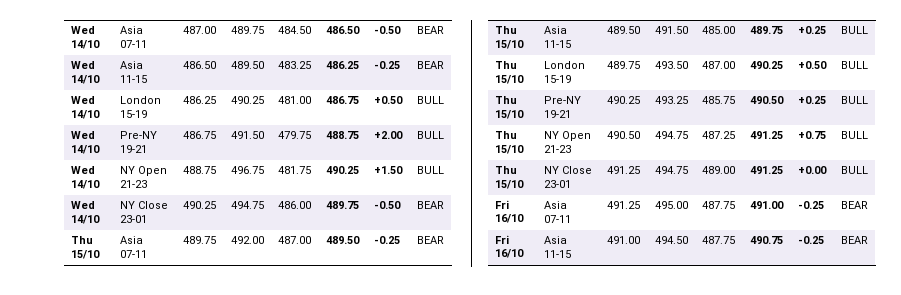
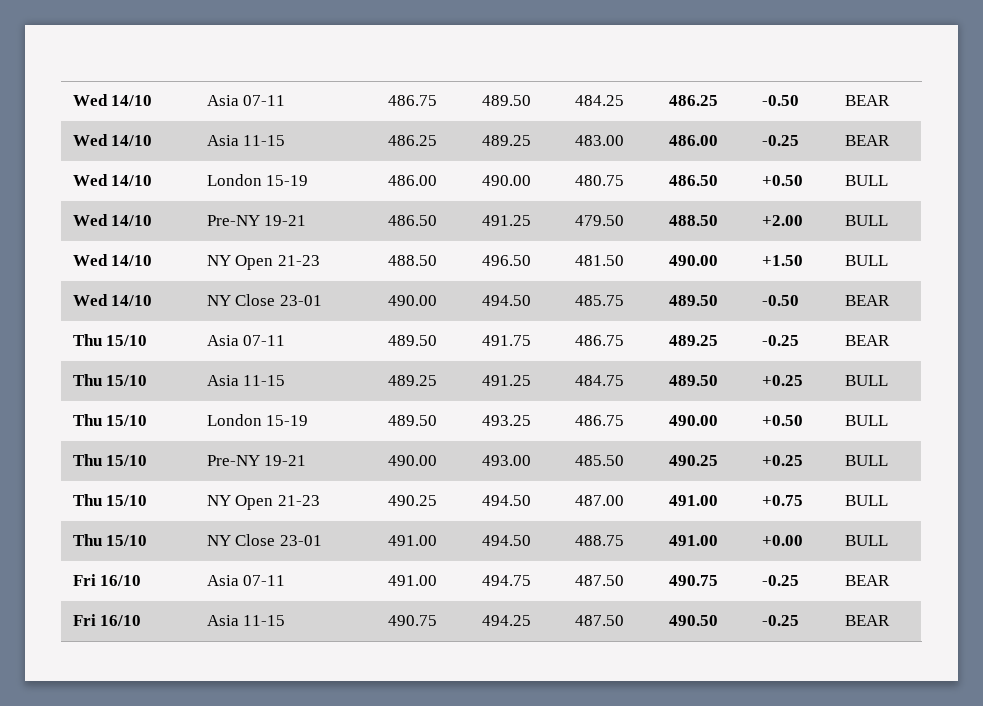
[182,26,216,34] [230,26,264,34] [277,26,311,34] [325,26,360,34] 487.00 | 489.75 | 484.50 | 486.50 -> [387,95,437,106] [481,95,531,106] [574,95,624,106] [668,95,718,106] 486.75 | 489.50 | 484.25 | 486.25
[182,61,216,69] [230,61,264,69] [277,61,311,69] [325,61,359,69] 486.50 | 489.50 | 483.25 | 486.25 -> [387,135,437,146] [481,135,531,146] [574,135,624,146] [668,135,718,146] 486.25 | 489.25 | 483.00 | 486.00
[182,96,216,104] [230,96,264,104] [277,96,311,104] [325,96,359,104] 486.25 | 490.25 | 481.00 | 486.75 -> [387,175,437,186] [481,175,531,186] [574,175,624,186] [668,175,718,186] 486.00 | 490.00 | 480.75 | 486.50
[182,131,216,139] [230,131,264,139] [277,131,311,139] [325,131,359,139] 486.75 | 491.50 | 479.75 | 488.75 -> [387,215,437,226] [481,215,531,226] [574,215,624,226] [668,215,718,226] 486.50 | 491.25 | 479.50 | 488.50
[182,166,216,174] [230,166,264,174] [277,166,311,174] [325,166,359,174] 488.75 | 496.75 | 481.75 | 490.25 -> [387,255,437,266] [481,255,531,266] [574,255,624,266] [668,255,718,266] 488.50 | 496.50 | 481.50 | 490.00
[182,201,216,209] [230,201,264,209] [277,201,311,209] [325,201,359,209] 490.25 | 494.75 | 486.00 | 489.75 -> [387,295,437,306] [481,295,531,306] [574,295,624,306] [668,295,718,306] 490.00 | 494.50 | 485.75 | 489.50
[182,236,216,244] [230,236,264,244] [277,236,311,244] [325,236,360,244] 489.75 | 492.00 | 487.00 | 489.50 -> [387,335,437,346] [481,335,531,346] [574,335,624,346] [668,335,718,346] 489.50 | 491.75 | 486.75 | 489.25
[606,26,640,34] [654,26,688,34] [701,26,735,34] [749,26,783,34] 489.50 | 491.50 | 485.00 | 489.75 -> [387,375,437,386] [481,375,531,386] [574,375,624,386] [668,375,718,386] 489.25 | 491.25 | 484.75 | 489.50
[606,61,640,69] [654,61,688,69] [701,61,735,69] [749,61,783,69] 489.75 | 493.50 | 487.00 | 490.25 -> [387,415,437,426] [481,415,531,426] [574,415,624,426] [668,415,718,426] 489.50 | 493.25 | 486.75 | 490.00
[606,96,640,104] [654,96,688,104] [701,96,735,104] [749,96,784,104] 490.25 | 493.25 | 485.75 | 490.50 -> [387,455,437,466] [481,455,531,466] [574,455,624,466] [668,455,718,466] 490.00 | 493.00 | 485.50 | 490.25
[606,131,640,139] [654,131,688,139] [701,131,735,139] [749,131,783,139] 490.50 | 494.75 | 487.25 | 491.25 -> [387,495,437,506] [481,495,531,506] [574,495,624,506] [668,495,718,506] 490.25 | 494.50 | 487.00 | 491.00
[606,166,640,174] [654,166,688,174] [701,166,735,174] [749,166,783,174] 491.25 | 494.75 | 489.00 | 491.25 -> [387,535,437,546] [481,535,531,546] [574,535,624,546] [668,535,718,546] 491.00 | 494.50 | 488.75 | 491.00
[606,201,640,209] [654,201,688,209] [701,201,735,209] [749,201,784,209] 491.25 | 495.00 | 487.75 | 491.00 -> [387,575,437,586] [481,575,531,586] [574,575,624,586] [668,575,718,586] 491.00 | 494.75 | 487.50 | 490.75
[606,236,640,244] [654,236,688,244] [701,236,735,244] [749,236,783,244] 491.00 | 494.50 | 487.75 | 490.75 -> [387,615,437,626] [481,615,531,626] [574,615,624,626] [668,615,718,626] 490.75 | 494.25 | 487.50 | 490.50

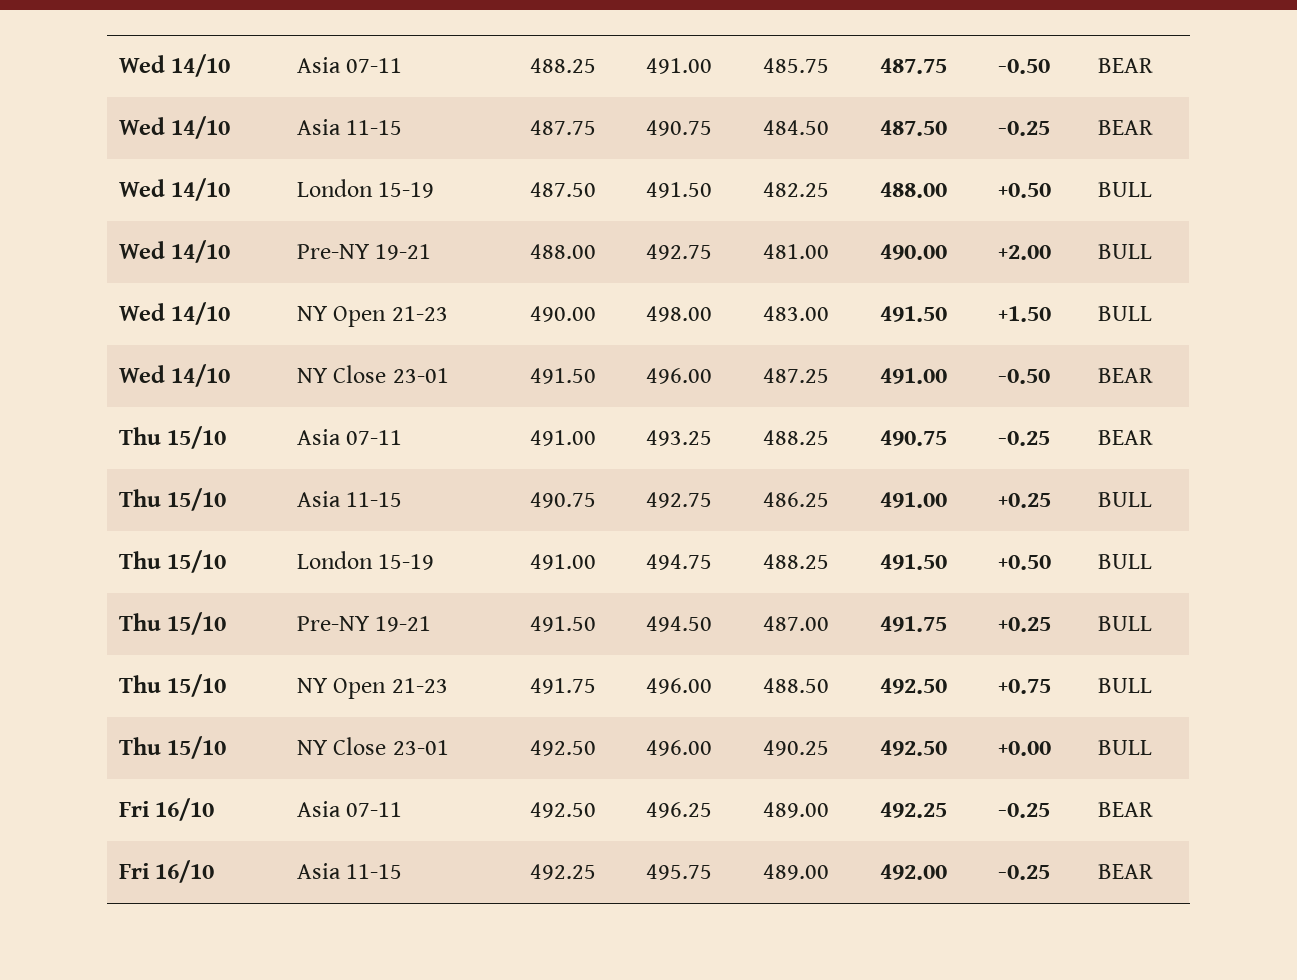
[387,95,437,106] [481,95,531,106] [574,95,624,106] [668,95,718,106] 486.75 | 489.50 | 484.25 | 486.25 -> [529,58,596,73] [645,58,712,74] [762,58,829,73] [879,58,947,74] 488.25 | 491.00 | 485.75 | 487.75
[387,135,437,146] [481,135,531,146] [574,135,624,146] [668,135,718,146] 486.25 | 489.25 | 483.00 | 486.00 -> [529,120,596,135] [645,120,712,136] [762,120,829,135] [879,120,947,136] 487.75 | 490.75 | 484.50 | 487.50
[387,175,437,186] [481,175,531,186] [574,175,624,186] [668,175,718,186] 486.00 | 490.00 | 480.75 | 486.50 -> [529,182,596,197] [645,182,712,198] [762,182,829,197] [879,182,947,198] 487.50 | 491.50 | 482.25 | 488.00
[387,215,437,226] [481,215,531,226] [574,215,624,226] [668,215,718,226] 486.50 | 491.25 | 479.50 | 488.50 -> [529,244,596,259] [645,244,712,260] [762,244,829,259] [879,244,947,260] 488.00 | 492.75 | 481.00 | 490.00
[387,255,437,266] [481,255,531,266] [574,255,624,266] [668,255,718,266] 488.50 | 496.50 | 481.50 | 490.00 -> [529,306,596,322] [645,306,712,322] [762,306,829,321] [879,306,947,322] 490.00 | 498.00 | 483.00 | 491.50
[387,295,437,306] [481,295,531,306] [574,295,624,306] [668,295,718,306] 490.00 | 494.50 | 485.75 | 489.50 -> [529,368,596,384] [645,368,712,384] [762,368,829,383] [879,368,947,384] 491.50 | 496.00 | 487.25 | 491.00
[387,335,437,346] [481,335,531,346] [574,335,624,346] [668,335,718,346] 489.50 | 491.75 | 486.75 | 489.25 -> [529,430,596,446] [645,430,712,446] [762,430,829,445] [879,430,947,446] 491.00 | 493.25 | 488.25 | 490.75
[387,375,437,386] [481,375,531,386] [574,375,624,386] [668,375,718,386] 489.25 | 491.25 | 484.75 | 489.50 -> [529,492,596,508] [645,492,712,508] [762,492,829,507] [879,492,947,508] 490.75 | 492.75 | 486.25 | 491.00
[387,415,437,426] [481,415,531,426] [574,415,624,426] [668,415,718,426] 489.50 | 493.25 | 486.75 | 490.00 -> [529,554,596,570] [645,554,712,570] [762,554,829,569] [879,554,947,570] 491.00 | 494.75 | 488.25 | 491.50
[387,455,437,466] [481,455,531,466] [574,455,624,466] [668,455,718,466] 490.00 | 493.00 | 485.50 | 490.25 -> [529,616,596,632] [645,616,712,632] [762,616,829,631] [879,616,947,632] 491.50 | 494.50 | 487.00 | 491.75
[387,495,437,506] [481,495,531,506] [574,495,624,506] [668,495,718,506] 490.25 | 494.50 | 487.00 | 491.00 -> [529,678,596,694] [645,678,712,694] [762,678,829,693] [879,678,947,694] 491.75 | 496.00 | 488.50 | 492.50
[387,535,437,546] [481,535,531,546] [574,535,624,546] [668,535,718,546] 491.00 | 494.50 | 488.75 | 491.00 -> [529,740,596,756] [645,740,712,756] [762,740,829,756] [879,740,947,756] 492.50 | 496.00 | 490.25 | 492.50
[387,575,437,586] [481,575,531,586] [574,575,624,586] [668,575,718,586] 491.00 | 494.75 | 487.50 | 490.75 -> [529,802,596,818] [645,802,712,818] [762,802,829,818] [879,802,947,818] 492.50 | 496.25 | 489.00 | 492.25
[387,615,437,626] [481,615,531,626] [574,615,624,626] [668,615,718,626] 490.75 | 494.25 | 487.50 | 490.50 -> [529,864,596,880] [645,864,712,880] [762,864,829,880] [879,864,947,880] 492.25 | 495.75 | 489.00 | 492.00

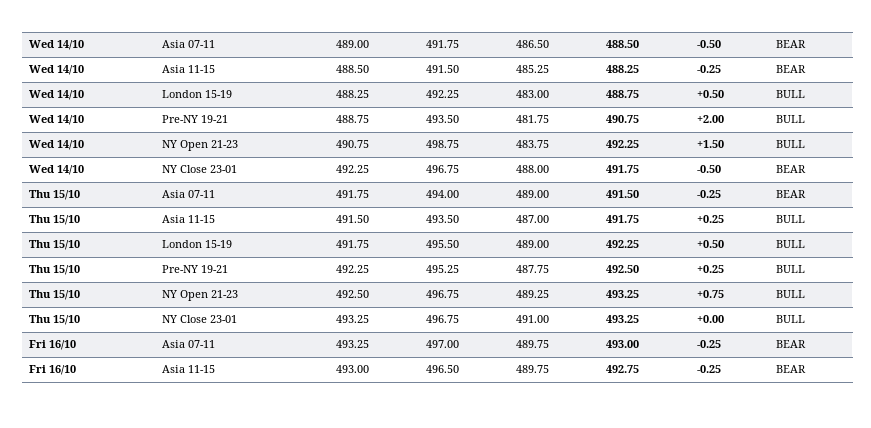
[529,58,596,73] [645,58,712,74] [762,58,829,73] [879,58,947,74] 488.25 | 491.00 | 485.75 | 487.75 -> [336,40,370,48] [426,40,460,48] [516,40,550,48] [606,40,640,48] 489.00 | 491.75 | 486.50 | 488.50
[529,120,596,135] [645,120,712,136] [762,120,829,135] [879,120,947,136] 487.75 | 490.75 | 484.50 | 487.50 -> [336,65,370,73] [426,65,460,73] [516,65,550,73] [606,65,640,73] 488.50 | 491.50 | 485.25 | 488.25
[529,182,596,197] [645,182,712,198] [762,182,829,197] [879,182,947,198] 487.50 | 491.50 | 482.25 | 488.00 -> [336,90,370,98] [426,90,460,98] [516,90,550,98] [606,90,640,98] 488.25 | 492.25 | 483.00 | 488.75
[529,244,596,259] [645,244,712,260] [762,244,829,259] [879,244,947,260] 488.00 | 492.75 | 481.00 | 490.00 -> [336,115,370,123] [426,115,460,123] [516,115,550,123] [606,115,640,123] 488.75 | 493.50 | 481.75 | 490.75
[529,306,596,322] [645,306,712,322] [762,306,829,321] [879,306,947,322] 490.00 | 498.00 | 483.00 | 491.50 -> [336,140,370,148] [426,140,460,148] [516,140,550,148] [606,140,640,148] 490.75 | 498.75 | 483.75 | 492.25
[529,368,596,384] [645,368,712,384] [762,368,829,383] [879,368,947,384] 491.50 | 496.00 | 487.25 | 491.00 -> [336,165,370,173] [426,165,460,173] [516,165,550,173] [606,165,640,173] 492.25 | 496.75 | 488.00 | 491.75
[529,430,596,446] [645,430,712,446] [762,430,829,445] [879,430,947,446] 491.00 | 493.25 | 488.25 | 490.75 -> [336,190,370,198] [426,190,460,198] [516,190,550,198] [606,190,640,198] 491.75 | 494.00 | 489.00 | 491.50
[529,492,596,508] [645,492,712,508] [762,492,829,507] [879,492,947,508] [997,493,1051,508] [1097,492,1152,507] [118,550,227,573] [296,551,435,570] [529,554,596,570] [645,554,712,570] [762,554,829,569] [879,554,947,570] [997,555,1051,570] [1097,554,1152,569] [118,612,227,635] [296,616,432,632] [529,616,596,632] [645,616,712,632] [762,616,829,631] [879,616,947,632] 490.75 | 492.75 | 486.25 | 491.00 | +0.25 | BULL // Thu 15/10 | London 15-19 | 491.00 | 494.75 | 488.25 | 491.50 | +0.50 | BULL // Thu 15/10 | Pre-NY 19-21 | 491.50 | 494.50 | 487.00 | 491.75 -> [336,215,370,223] [426,215,460,223] [516,215,550,223] [606,215,640,223] [697,215,725,223] [776,215,806,223] [29,240,81,250] [162,240,233,248] [336,240,370,248] [426,240,460,248] [516,240,550,248] [606,240,640,248] [697,240,725,248] [776,240,806,248] [29,265,81,275] [162,265,229,273] [336,265,370,273] [426,265,460,273] [516,265,550,273] [606,265,640,273] 491.50 | 493.50 | 487.00 | 491.75 | +0.25 | BULL // Thu 15/10 | London 15-19 | 491.75 | 495.50 | 489.00 | 492.25 | +0.50 | BULL // Thu 15/10 | Pre-NY 19-21 | 492.25 | 495.25 | 487.75 | 492.50
[529,678,596,694] [645,678,712,694] [762,678,829,693] [879,678,947,694] 491.75 | 496.00 | 488.50 | 492.50 -> [336,290,370,298] [426,290,460,298] [516,290,550,298] [606,290,640,298] 492.50 | 496.75 | 489.25 | 493.25
[529,740,596,756] [645,740,712,756] [762,740,829,756] [879,740,947,756] 492.50 | 496.00 | 490.25 | 492.50 -> [336,315,370,323] [426,315,460,323] [516,315,550,323] [606,315,640,323] 493.25 | 496.75 | 491.00 | 493.25
[529,802,596,818] [645,802,712,818] [762,802,829,818] [879,802,947,818] 492.50 | 496.25 | 489.00 | 492.25 -> [336,340,370,348] [426,340,460,348] [516,340,550,348] [606,340,640,348] 493.25 | 497.00 | 489.75 | 493.00
[529,864,596,880] [645,864,712,880] [762,864,829,880] [879,864,947,880] 492.25 | 495.75 | 489.00 | 492.00 -> [336,365,370,373] [426,365,460,373] [516,365,550,373] [606,365,640,373] 493.00 | 496.50 | 489.75 | 492.75

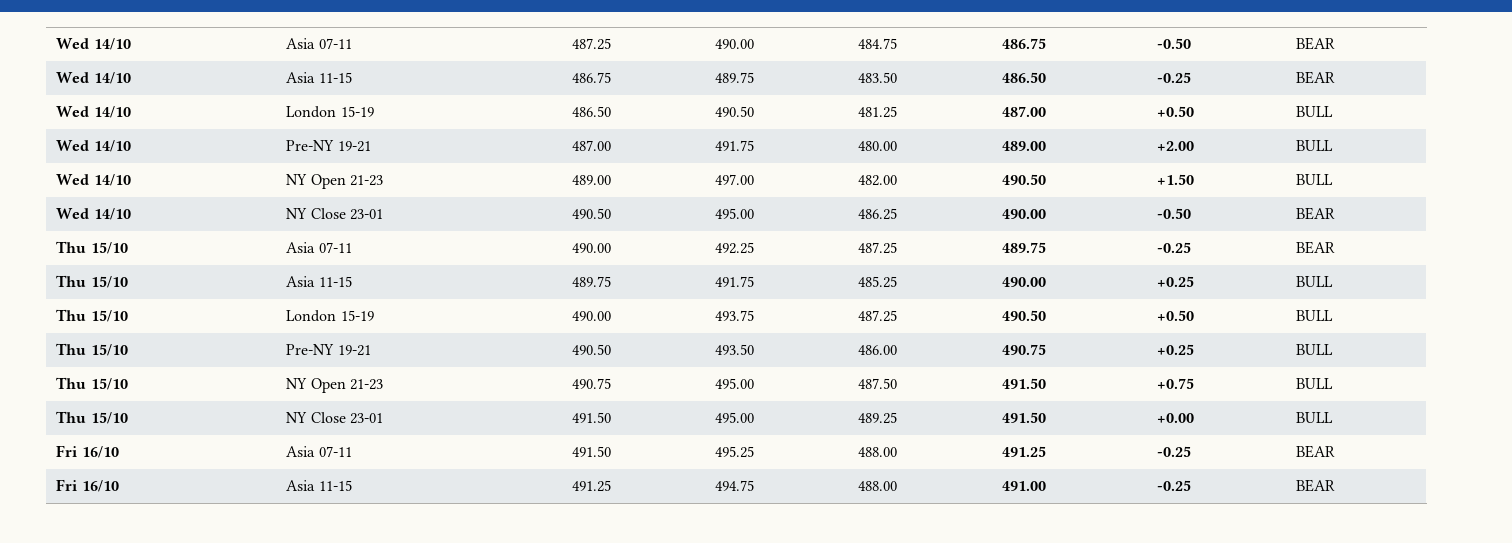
[336,40,370,48] [426,40,460,48] [516,40,550,48] [606,40,640,48] 489.00 | 491.75 | 486.50 | 488.50 -> [572,38,612,50] [715,39,755,49] [858,38,898,49] [1002,38,1047,49] 487.25 | 490.00 | 484.75 | 486.75
[336,65,370,73] [426,65,460,73] [516,65,550,73] [606,65,640,73] 488.50 | 491.50 | 485.25 | 488.25 -> [572,72,612,83] [715,72,755,83] [858,72,898,83] [1002,72,1047,83] 486.75 | 489.75 | 483.50 | 486.50
[336,90,370,98] [426,90,460,98] [516,90,550,98] [606,90,640,98] 488.25 | 492.25 | 483.00 | 488.75 -> [572,106,612,117] [715,106,755,117] [858,106,898,118] [1002,106,1047,117] 486.50 | 490.50 | 481.25 | 487.00
[336,115,370,123] [426,115,460,123] [516,115,550,123] [606,115,640,123] 488.75 | 493.50 | 481.75 | 490.75 -> [572,140,612,151] [715,140,755,151] [858,141,898,151] [1002,141,1047,151] 487.00 | 491.75 | 480.00 | 489.00
[336,140,370,148] [426,140,460,148] [516,140,550,148] [606,140,640,148] 490.75 | 498.75 | 483.75 | 492.25 -> [572,175,612,185] [715,174,755,185] [858,175,898,186] [1002,174,1047,185] 489.00 | 497.00 | 482.00 | 490.50
[336,165,370,173] [426,165,460,173] [516,165,550,173] [606,165,640,173] 492.25 | 496.75 | 488.00 | 491.75 -> [572,208,612,219] [715,208,755,219] [858,208,898,220] [1002,209,1047,219] 490.50 | 495.00 | 486.25 | 490.00
[336,190,370,198] [426,190,460,198] [516,190,550,198] [606,190,640,198] 491.75 | 494.00 | 489.00 | 491.50 -> [572,243,612,253] [715,242,755,254] [858,242,898,254] [1002,242,1047,253] 490.00 | 492.25 | 487.25 | 489.75
[336,215,370,223] [426,215,460,223] [516,215,550,223] [606,215,640,223] 491.50 | 493.50 | 487.00 | 491.75 -> [572,276,612,287] [715,276,755,287] [858,276,898,288] [1002,277,1047,287] 489.75 | 491.75 | 485.25 | 490.00
[336,240,370,248] [426,240,460,248] [516,240,550,248] [606,240,640,248] 491.75 | 495.50 | 489.00 | 492.25 -> [572,311,612,321] [715,310,755,321] [858,310,898,322] [1002,310,1047,321] 490.00 | 493.75 | 487.25 | 490.50
[336,265,370,273] [426,265,460,273] [516,265,550,273] [606,265,640,273] 492.25 | 495.25 | 487.75 | 492.50 -> [572,344,612,355] [715,344,755,355] [858,345,898,355] [1002,344,1047,355] 490.50 | 493.50 | 486.00 | 490.75
[336,290,370,298] [426,290,460,298] [516,290,550,298] [606,290,640,298] 492.50 | 496.75 | 489.25 | 493.25 -> [572,378,612,389] [715,378,755,389] [858,378,898,389] [1002,378,1047,389] 490.75 | 495.00 | 487.50 | 491.50
[336,315,370,323] [426,315,460,323] [516,315,550,323] [606,315,640,323] 493.25 | 496.75 | 491.00 | 493.25 -> [572,412,612,423] [715,412,755,423] [858,412,898,424] [1002,412,1047,423] 491.50 | 495.00 | 489.25 | 491.50
[336,340,370,348] [426,340,460,348] [516,340,550,348] [606,340,640,348] 493.25 | 497.00 | 489.75 | 493.00 -> [572,446,612,457] [715,446,755,458] [858,447,898,457] [1002,446,1047,457] 491.50 | 495.25 | 488.00 | 491.25
[336,365,370,373] [426,365,460,373] [516,365,550,373] [606,365,640,373] 493.00 | 496.50 | 489.75 | 492.75 -> [572,480,612,492] [715,480,755,491] [858,481,898,491] [1002,481,1047,491] 491.25 | 494.75 | 488.00 | 491.00

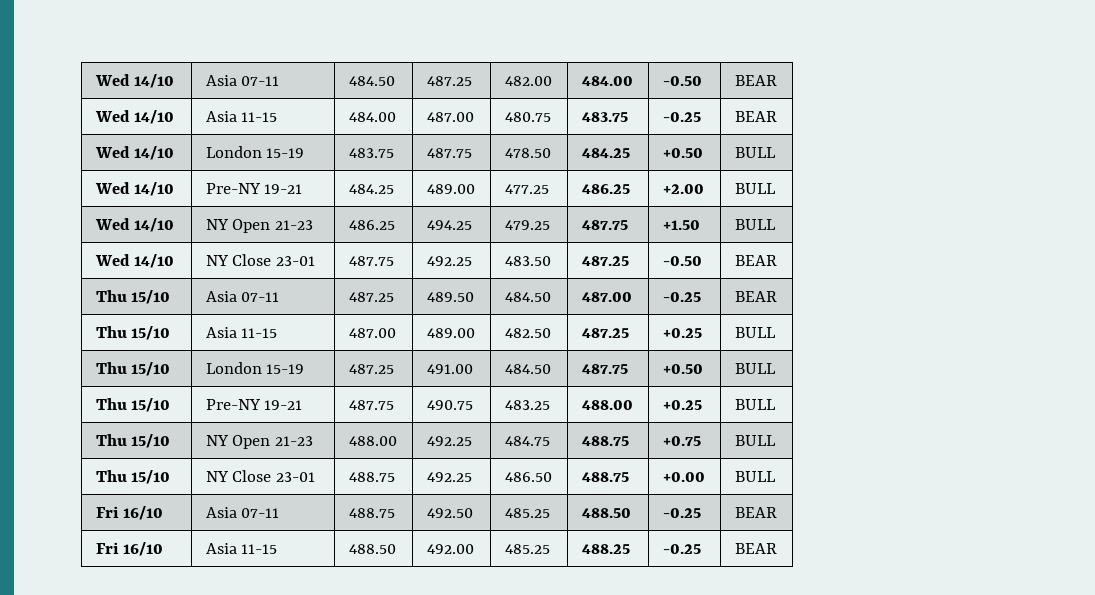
[572,38,612,50] [715,39,755,49] [858,38,898,49] [1002,38,1047,49] | 487.25 | 490.00 | 484.75 | 486.75 -> [348,76,395,86] [426,76,472,86] [504,76,552,86] [581,76,633,86] | 484.50 | 487.25 | 482.00 | 484.00
[572,72,612,83] [715,72,755,83] [858,72,898,83] [1002,72,1047,83] 486.75 | 489.75 | 483.50 | 486.50 -> [348,112,396,122] [426,112,474,122] [504,112,551,122] [581,112,628,122] 484.00 | 487.00 | 480.75 | 483.75
[572,106,612,117] [715,106,755,117] [858,106,898,118] [1002,106,1047,117] 486.50 | 490.50 | 481.25 | 487.00 -> [348,148,394,158] [426,148,472,158] [504,148,551,158] [581,148,630,158] 483.75 | 487.75 | 478.50 | 484.25
[572,140,612,151] [715,140,755,151] [858,141,898,151] [1002,141,1047,151] 487.00 | 491.75 | 480.00 | 489.00 -> [348,184,394,194] [426,184,475,194] [504,184,549,194] [581,184,630,194] 484.25 | 489.00 | 477.25 | 486.25
[572,175,612,185] [715,174,755,185] [858,175,898,186] [1002,174,1047,185] 489.00 | 497.00 | 482.00 | 490.50 -> [348,220,395,230] [426,220,472,230] [504,220,550,230] [581,220,628,230] 486.25 | 494.25 | 479.25 | 487.75
[572,208,612,219] [715,208,755,219] [858,208,898,220] [1002,209,1047,219] 490.50 | 495.00 | 486.25 | 490.00 -> [348,256,394,266] [426,256,472,266] [504,256,551,266] [581,256,629,266] 487.75 | 492.25 | 483.50 | 487.25
[572,243,612,253] [715,242,755,254] [858,242,898,254] [1002,242,1047,253] | 490.00 | 492.25 | 487.25 | 489.75 -> [348,292,394,302] [426,292,474,302] [504,292,551,302] [581,292,632,302] | 487.25 | 489.50 | 484.50 | 487.00
[572,276,612,287] [715,276,755,287] [858,276,898,288] [1002,277,1047,287] 489.75 | 491.75 | 485.25 | 490.00 -> [348,328,396,338] [426,328,475,338] [504,328,551,338] [581,328,629,338] 487.00 | 489.00 | 482.50 | 487.25
[572,311,612,321] [715,310,755,321] [858,310,898,322] [1002,310,1047,321] | 490.00 | 493.75 | 487.25 | 490.50 -> [348,364,394,374] [426,364,473,374] [504,364,551,374] [581,364,628,374] | 487.25 | 491.00 | 484.50 | 487.75
[572,344,612,355] [715,344,755,355] [858,345,898,355] [1002,344,1047,355] 490.50 | 493.50 | 486.00 | 490.75 -> [348,400,394,410] [426,400,473,410] [504,400,550,410] [581,400,633,410] 487.75 | 490.75 | 483.25 | 488.00
[572,378,612,389] [715,378,755,389] [858,378,898,389] [1002,378,1047,389] 490.75 | 495.00 | 487.50 | 491.50 -> [348,436,397,446] [426,436,472,446] [504,436,550,446] [581,436,629,446] 488.00 | 492.25 | 484.75 | 488.75
[572,412,612,423] [715,412,755,423] [858,412,898,424] [1002,412,1047,423] 491.50 | 495.00 | 489.25 | 491.50 -> [348,472,395,482] [426,472,472,482] [504,472,552,482] [581,472,629,482] 488.75 | 492.25 | 486.50 | 488.75
[572,446,612,457] [715,446,755,458] [858,447,898,457] [1002,446,1047,457] 491.50 | 495.25 | 488.00 | 491.25 -> [348,508,395,518] [426,508,473,518] [504,508,550,518] [581,508,631,518] 488.75 | 492.50 | 485.25 | 488.50
[572,480,612,492] [715,480,755,491] [858,481,898,491] [1002,481,1047,491] 491.25 | 494.75 | 488.00 | 491.00 -> [348,544,396,554] [426,544,474,554] [504,544,550,554] [581,544,630,554] 488.50 | 492.00 | 485.25 | 488.25

